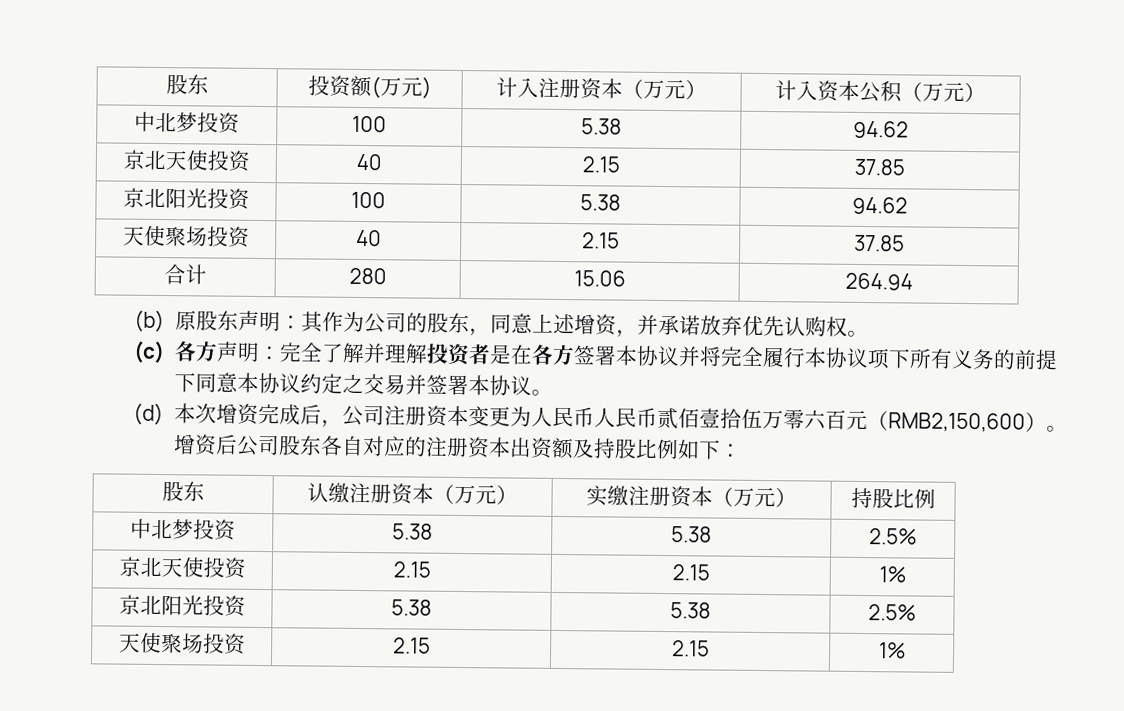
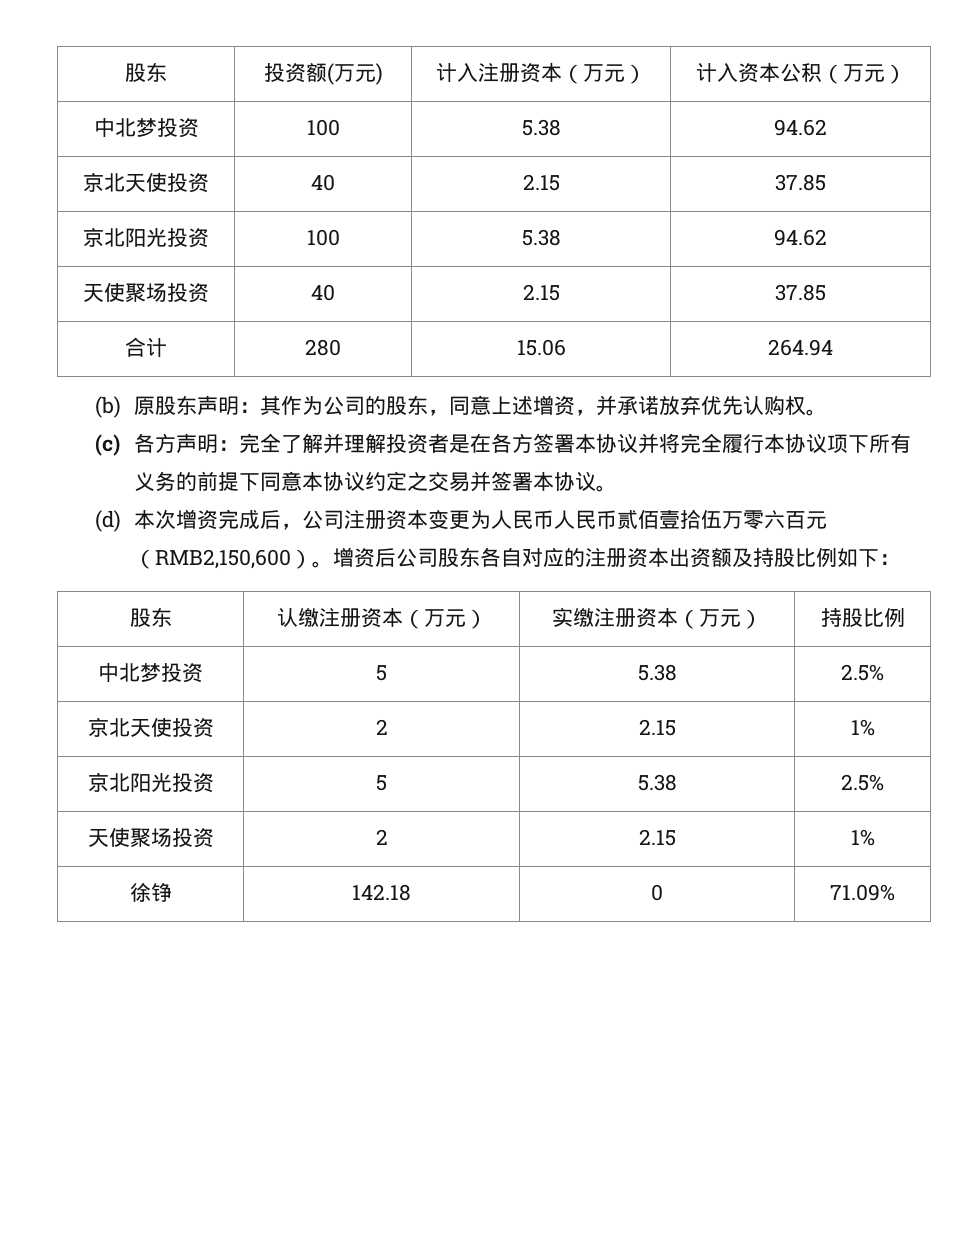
[392,523,434,540] 5.38 -> [376,665,387,681] 5
[392,561,431,578] 2.15 -> [375,719,388,735] 2
[391,599,433,616] 5.38 -> [376,775,387,791] 5
[392,637,431,654] [671,640,710,657] [878,642,906,659] 2.15 | 2.15 | 1% -> [375,829,388,845] [638,829,676,846] [850,829,875,846] [129,882,172,902] [352,884,411,901] [651,884,663,901] [830,884,895,901] 2 | 2.15 | 1% // 徐铮 | 142.18 | 0 | 71.09%

